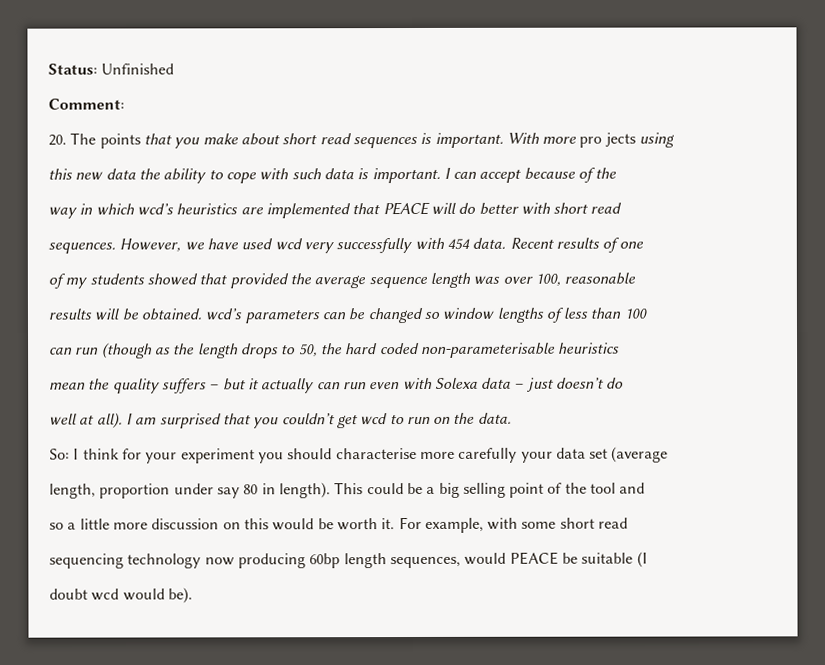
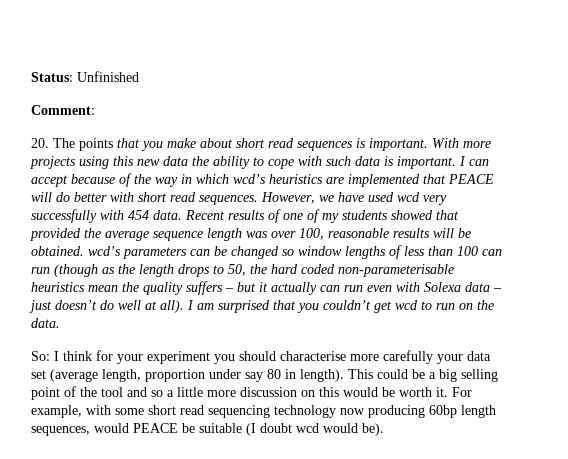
[579,132,636,148] pro jects -> [30,156,76,169] projects
(676, 140) // -> (109, 162) none
(618, 173) // -> (151, 179) none
(623, 208) // -> (196, 197) none
(645, 245) // -> (303, 216) none
(637, 278) // -> (389, 233) none
(647, 313) // -> (478, 251) none
(621, 348) // -> (85, 287) none
(625, 383) // -> (114, 305) none
(669, 454) // -> (98, 375) none
(646, 488) // -> (147, 392) none
(629, 523) // -> (204, 410) none
(648, 559) // -> (256, 429) none

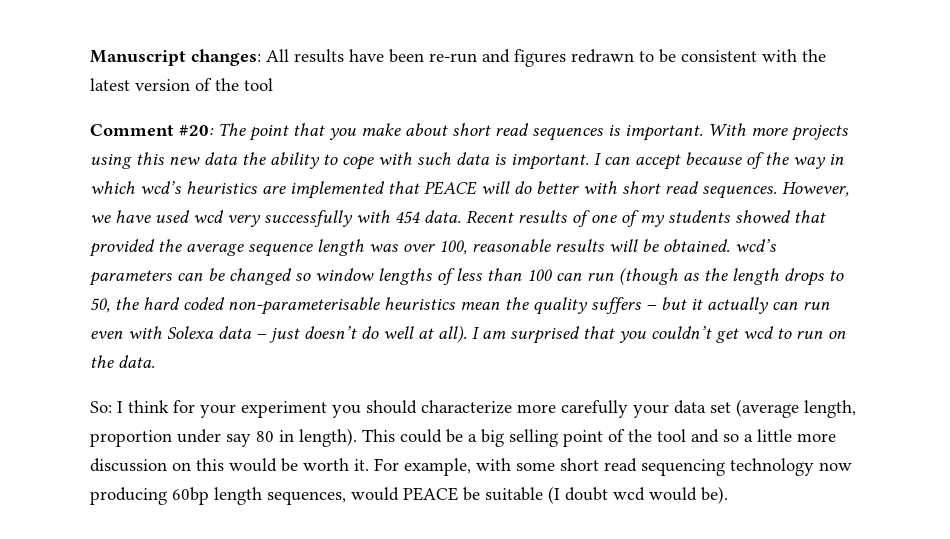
[31,71,139,82] [31,105,95,115] [31,138,113,151] Status: Unfinished // Comment: // 20. The points -> [90,49,826,67] [90,78,273,91] [90,123,289,141] Manuscript changes: All results have been re-run and figures redrawn to be consistent with the latest version of the tool // Comment #20: The point
[280,351,346,361] characterise -> [421,400,512,414] characterize

